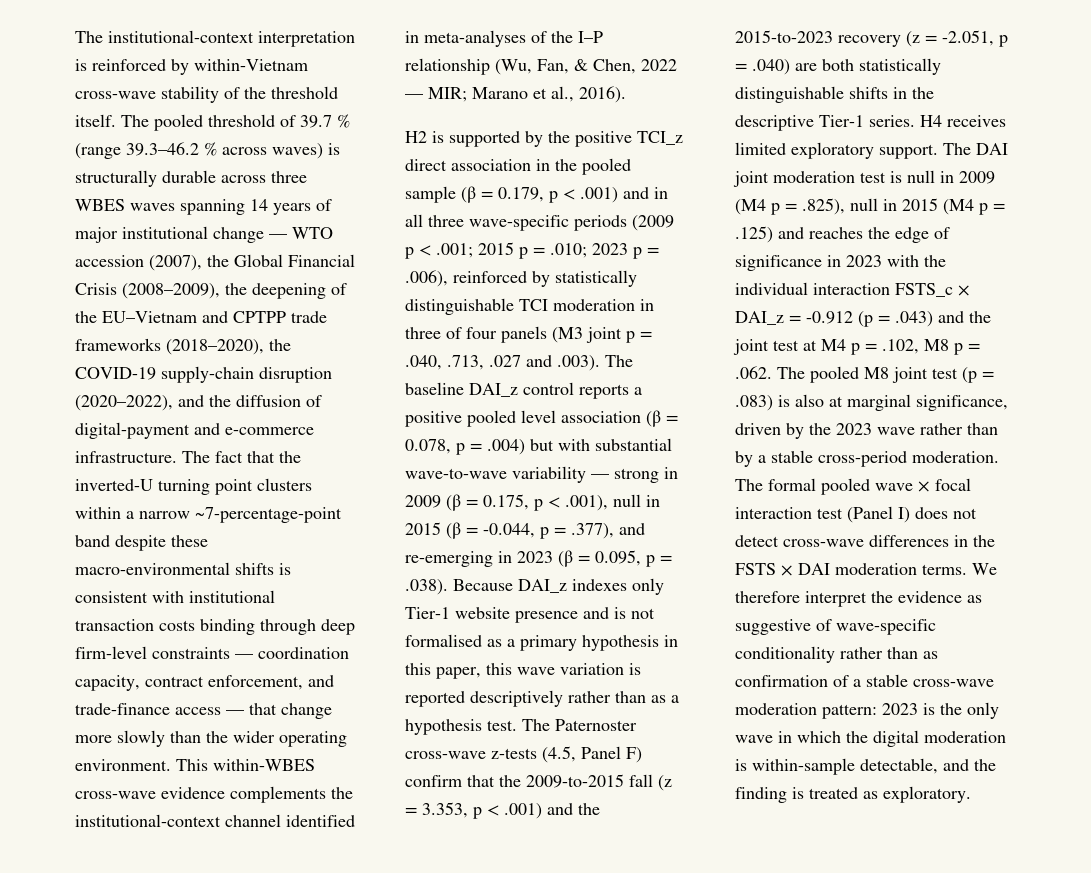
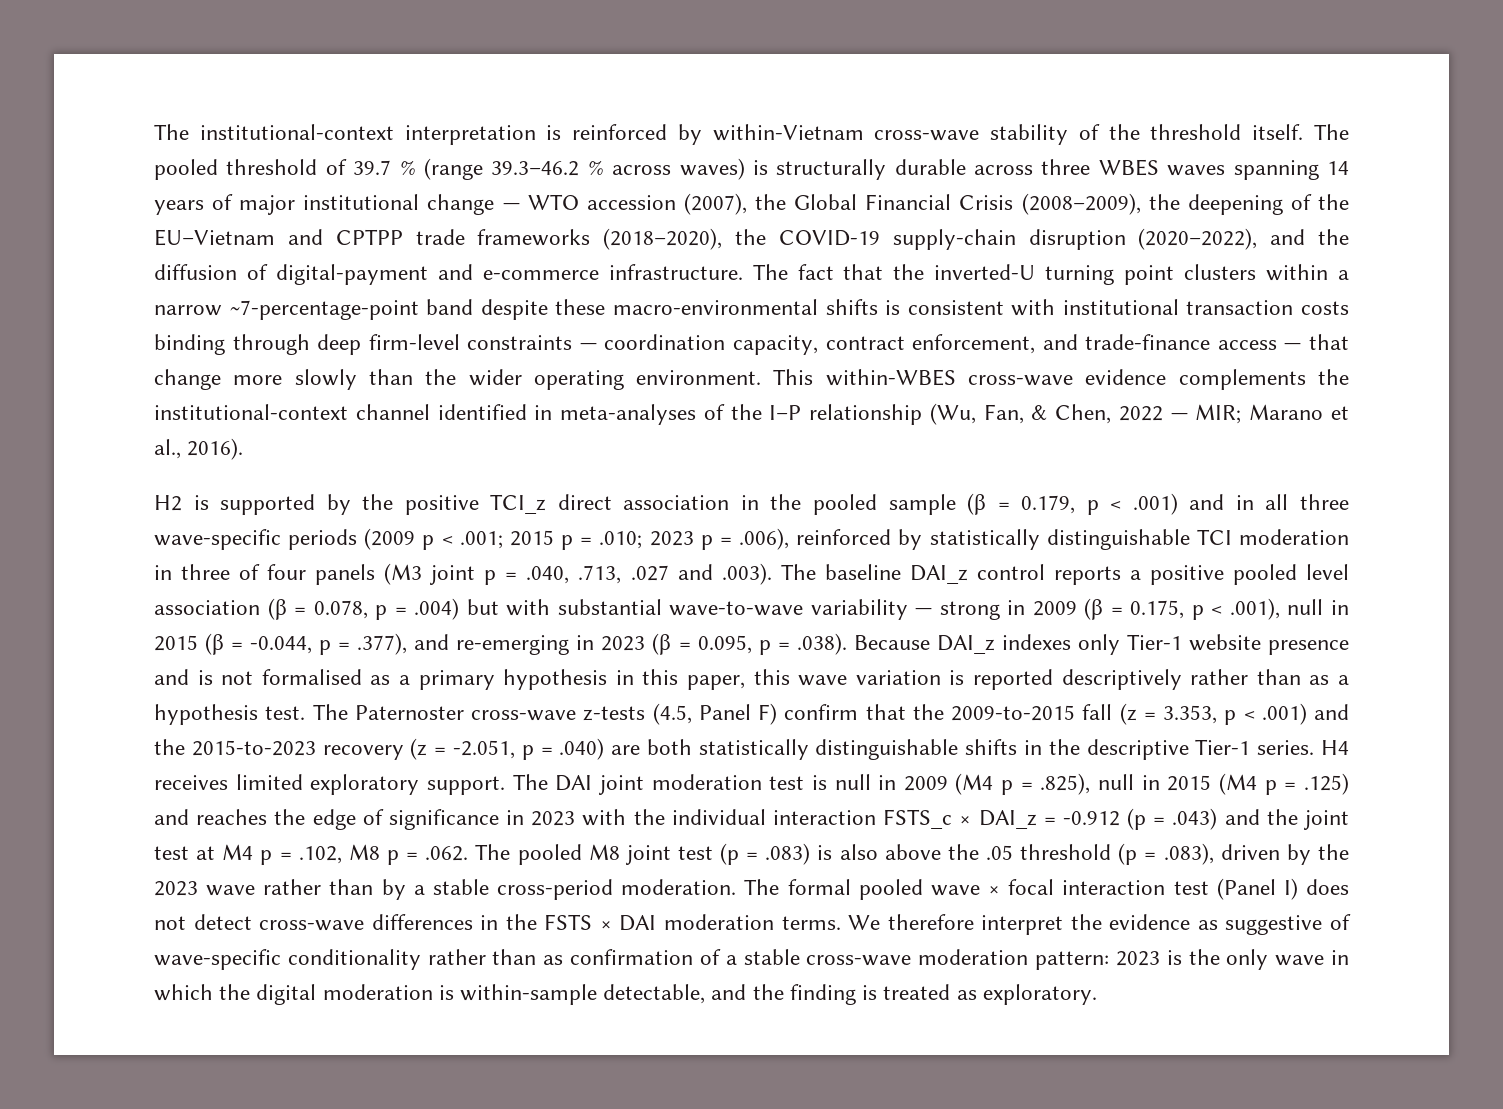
[829,394,1008,411] at marginal significance, -> [884,843,1214,865] above the .05 threshold (p = .083),

